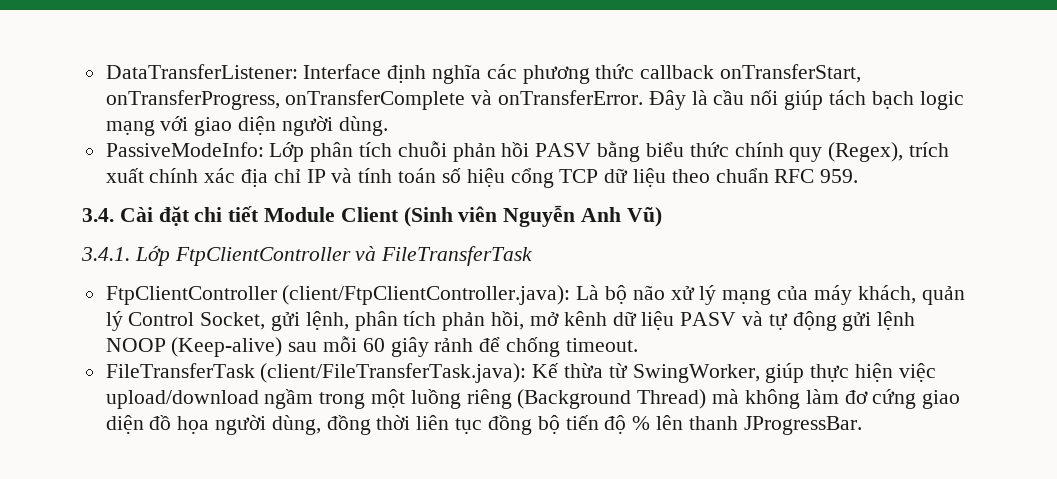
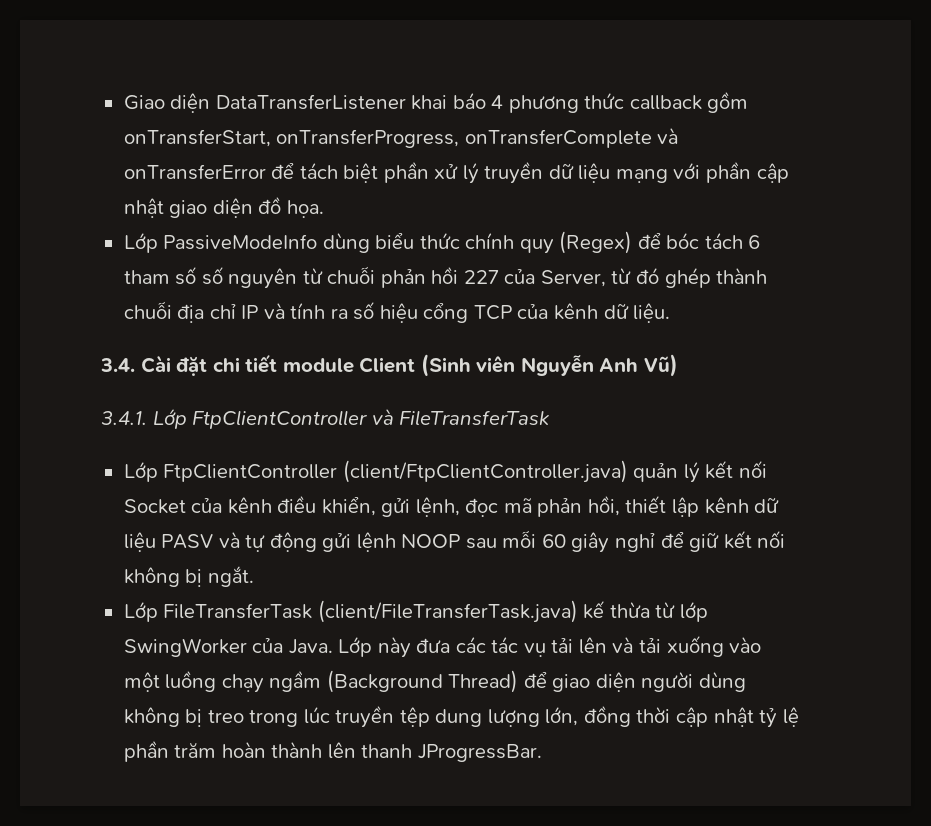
[105,64,517,84] DataTransferListener: Interface định nghĩa các -> [123,92,504,113] Giao diện DataTransferListener khai báo 4
(715, 72) none -> [707,91,749,113] gồm
[498,90,964,110] [105,116,388,136] [105,141,949,162] [105,168,236,183] onTransferError. Đây là cầu nối giúp tách bạch logic mạng với giao diện người dùng. // PassiveModeInfo: Lớp phân tích chuỗi phản hồi PASV bằng biểu thức chính quy (Regex), trích xuất chính xác -> [123,161,789,184] [123,196,324,218] [123,231,761,254] [123,266,768,289] [123,301,172,319] onTransferError để tách biệt phần xử lý truyền dữ liệu mạng với phần cập nhật giao diện đồ họa. // Lớp PassiveModeInfo dùng biểu thức chính quy (Regex) để bóc tách 6 tham số số nguyên từ chuỗi phản hồi 227 của Server, từ đó ghép thành chuỗi
[398,168,437,183] toán -> [330,308,348,319] ra
[604,168,859,187] dữ liệu theo chuẩn RFC 959. -> [517,303,671,323] của kênh dữ liệu.
[264,207,336,222] Module -> [282,358,354,373] module
[105,285,965,305] [105,311,559,331] FtpClientController (client/FtpClientController.java): Là bộ não xử lý mạng của máy khách, quản lý Control Socket, gửi lệnh, phân tích phản hồi, mở -> [123,460,767,483] [123,495,699,517] Lớp FtpClientController (client/FtpClientController.java) quản lý kết nối Socket của kênh điều khiển, gửi lệnh, đọc mã phản hồi, thiết lập
[171,337,283,357] (Keep-alive) -> (461, 541) none
[434,337,638,357] [105,363,936,383] [105,389,961,409] [105,415,651,435] rảnh để chống timeout. // FileTransferTask (client/FileTransferTask.java): Kế thừa từ SwingWorker, giúp thực hiện việc upload/download ngầm trong một luồng riêng (Background Thread) mà không làm đơ cứng giao diện đồ họa người dùng, đồng thời liên tục đồng bộ tiến độ % -> [614,530,786,552] [123,566,254,587] [123,600,708,623] [123,635,762,658] [123,670,746,693] [123,705,799,728] [123,740,323,762] nghỉ để giữ kết nối không bị ngắt. // Lớp FileTransferTask (client/FileTransferTask.java) kế thừa từ lớp SwingWorker của Java. Lớp này đưa các tác vụ tải lên và tải xuống vào một luồng chạy ngầm (Background Thread) để giao diện người dùng không bị treo trong lúc truyền tệp dung lượng lớn, đồng thời cập nhật tỷ lệ phần trăm hoàn thành

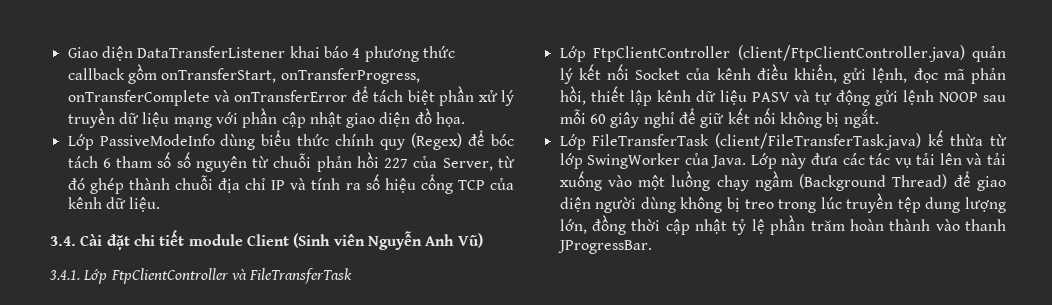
[327,742,356,759] lên -> [935,219,960,231] vào

